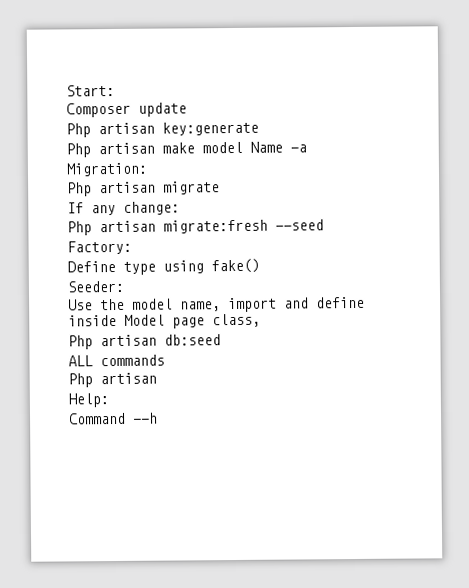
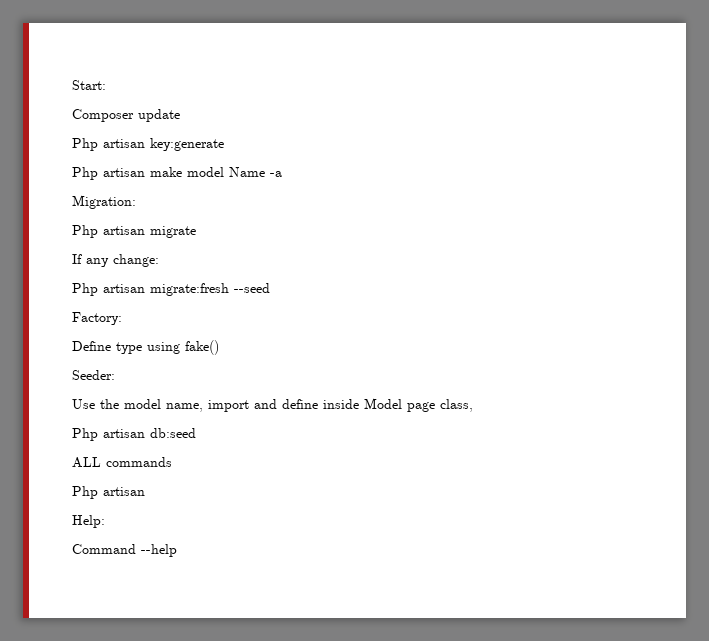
[132,412,158,424] --h -> [141,544,177,557] --help

